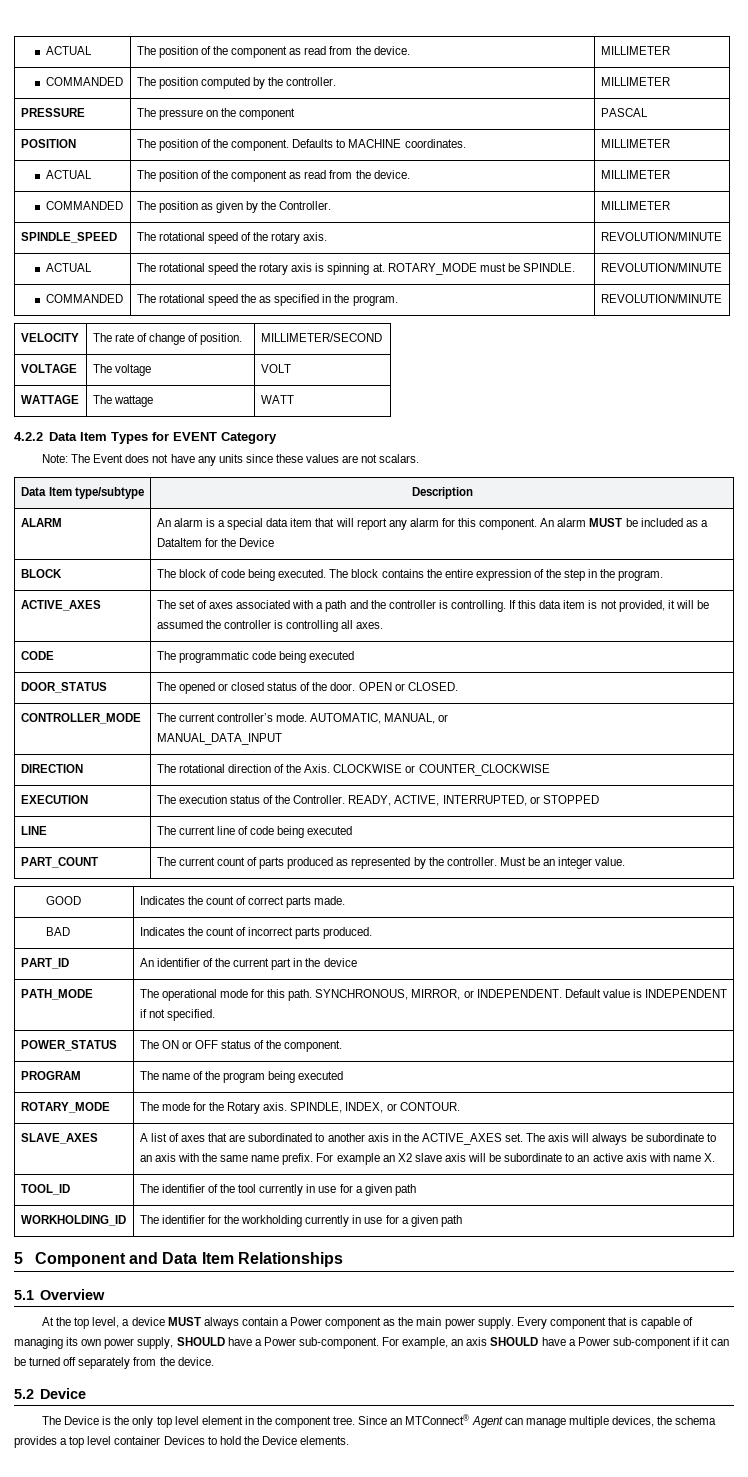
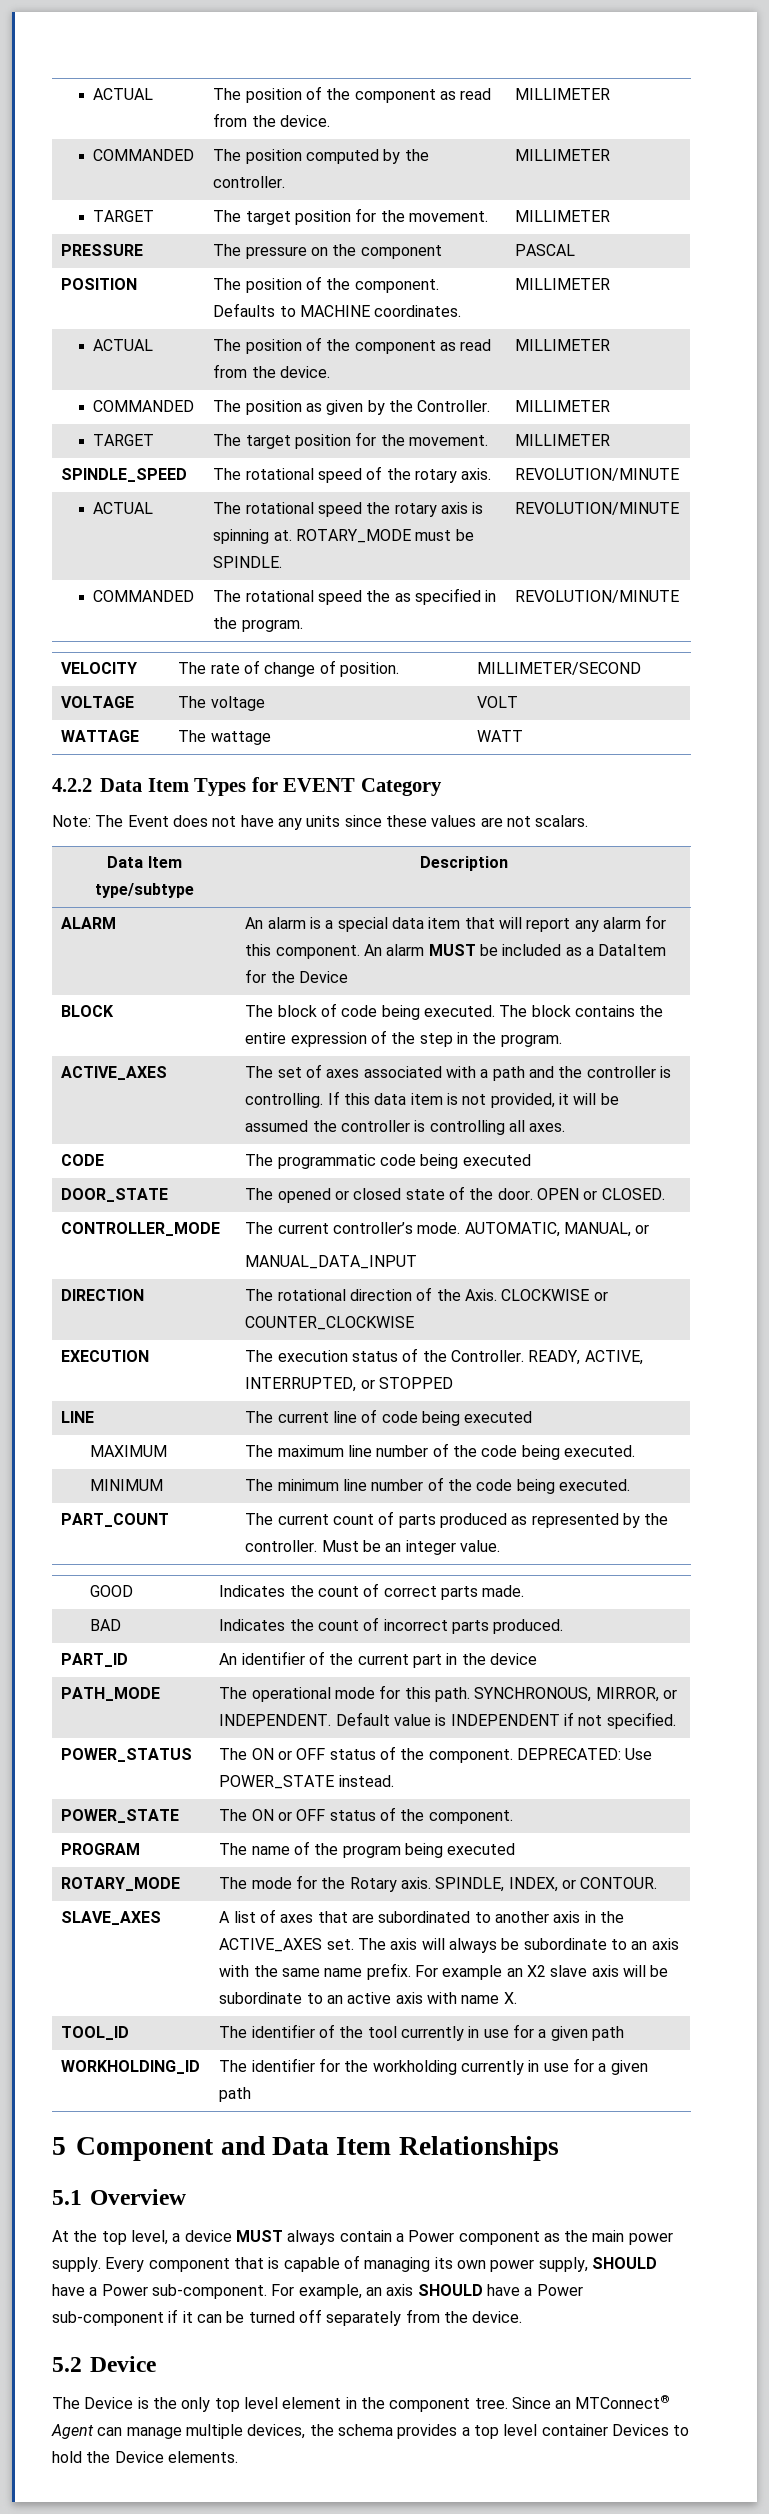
(670, 81) none -> [93,210,155,222] [213,208,488,225] [515,210,611,222] // TARGET | The target position for the movement. | MILLIMETER
(670, 205) none -> [93,434,155,446] [213,432,488,449] [515,434,611,446] // TARGET | The target position for the movement. | MILLIMETER
[20,682,107,693] DOOR_STATUS -> [61,1188,169,1202] DOOR_STATE
[267,682,298,691] status -> [405,1189,445,1200] state
(353, 830) none -> [90,1445,168,1457] [245,1443,635,1460] [90,1479,164,1491] [245,1477,630,1494] // MAXIMUM | The maximum line number of the code being executed. // MINIMUM | The minimum line number of the code being executed.
(117, 1045) none -> [219,1746,653,1763] [219,1775,394,1789] [61,1809,180,1823] | The ON or OFF status of the component. DEPRECATED: Use POWER_STATE instead. // POWER_STATE

